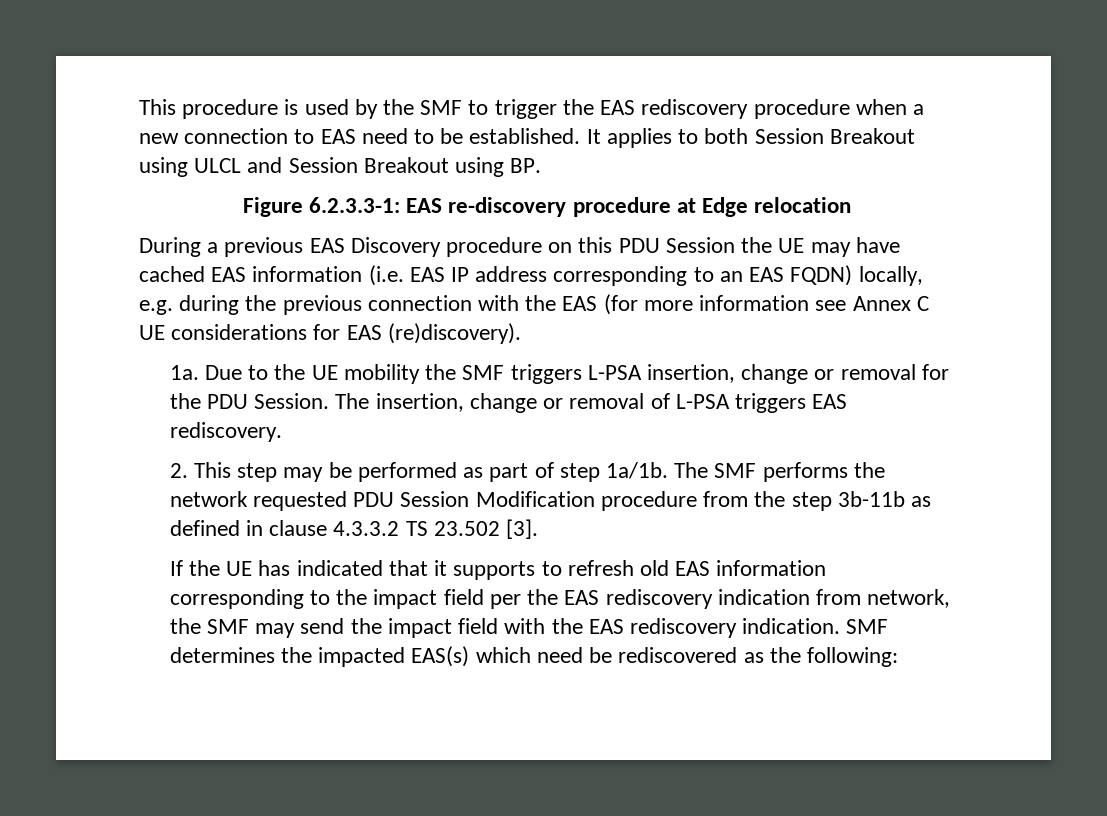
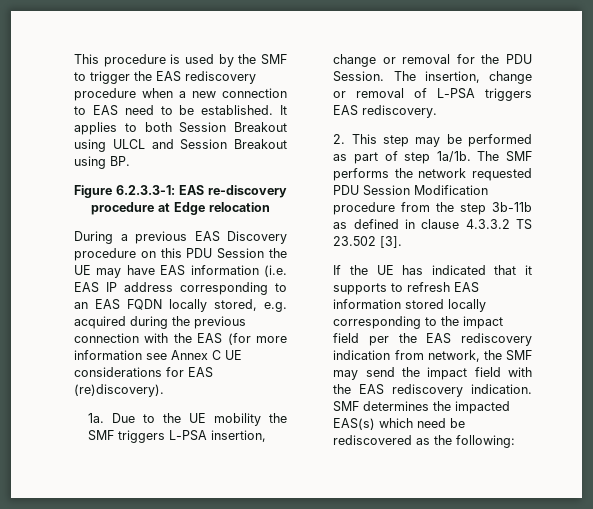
[139,266,205,282] cached -> (155, 270) none
[790,265,923,286] [139,300,173,315] FQDN) locally, e.g. -> [127,299,287,312] [74,316,126,329] FQDN locally stored, e.g. acquired
[639,560,827,576] old EAS information -> [454,282,480,293] [333,299,487,312] EAS information stored locally

